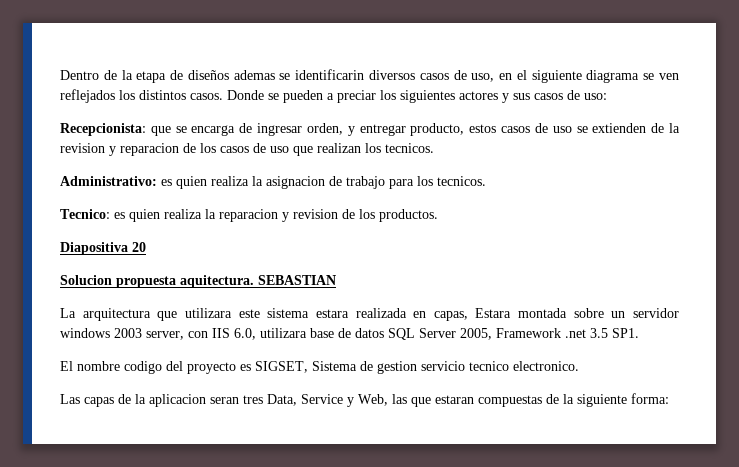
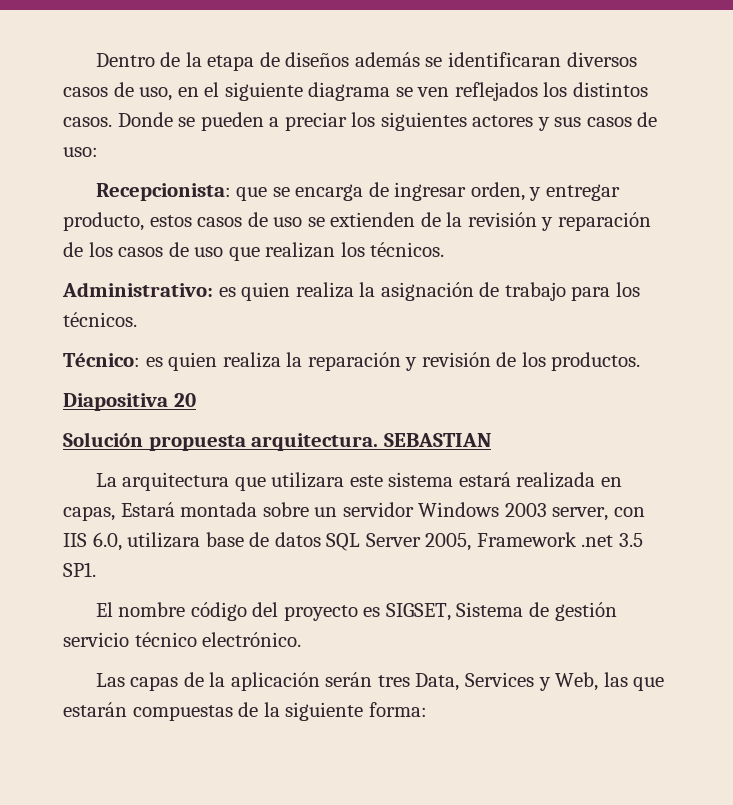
[233,69,365,80] ademas se identificarin -> [354,52,561,67] además se identificaran
[60,143,179,156] revision y reparacion -> [467,212,651,231] revisión y reparación
[385,143,434,153] tecnicos. -> [370,242,445,257] técnicos.
[266,176,325,189] asignacion -> [380,282,474,301] asignación
[437,176,486,186] [60,209,338,222] tecnicos. // Tecnico: es quien realiza la reparacion y revision -> [63,312,137,327] [63,352,491,371] técnicos. // Técnico: es quien realiza la reparación y revisión
[60,275,254,288] Solucion propuesta aquitectura. -> [63,432,379,451] Solución propuesta arquitectura.
[315,309,349,318] estara -> [458,472,511,487] estará
[475,308,512,318] Estara -> [120,502,175,517] Estará
[60,328,110,338] windows -> [418,502,500,517] Windows
[124,361,162,374] codigo -> [190,602,247,621] código
[377,361,579,374] gestion servicio tecnico electronico. -> [554,602,617,621] [63,632,302,647] gestión servicio técnico electrónico.
[149,394,239,407] aplicacion seran -> [230,672,373,691] aplicación serán
[301,394,343,404] Service -> [464,672,534,687] Services
[435,395,474,404] estaran -> [63,702,127,717] estarán

